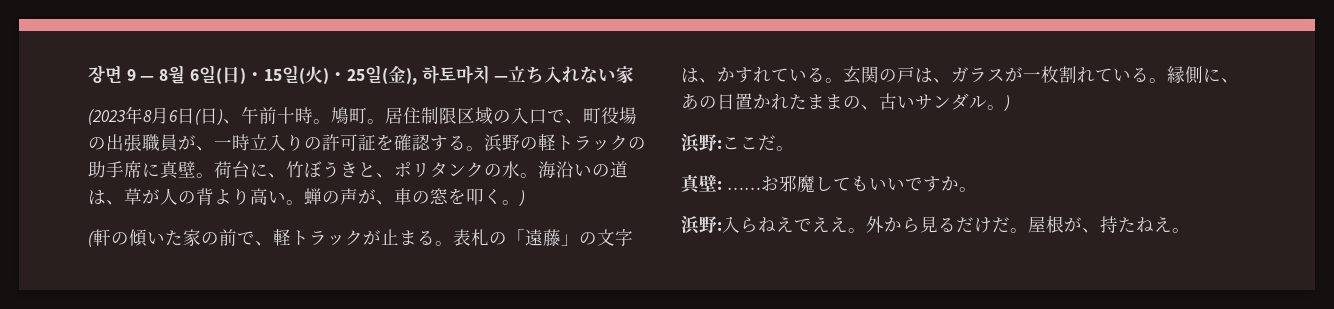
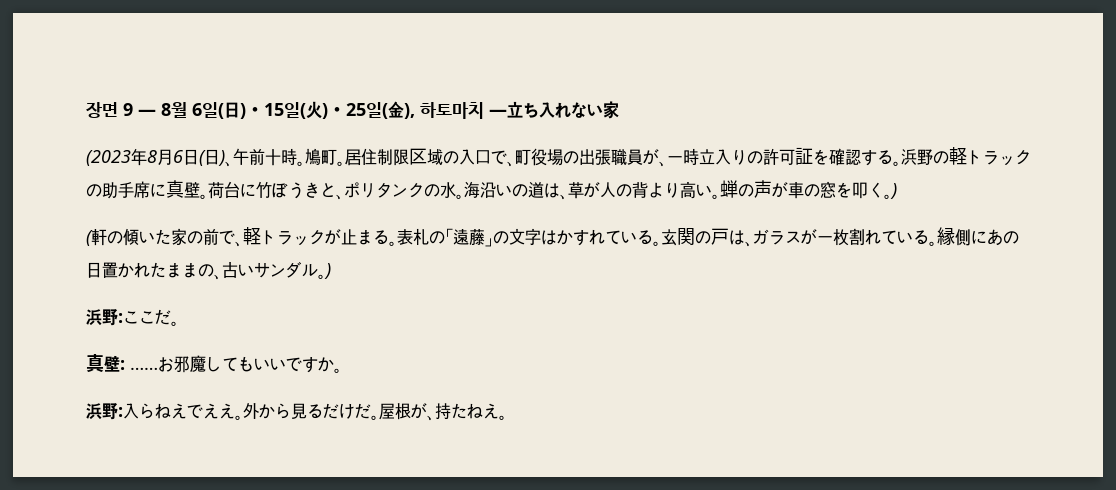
[268,173,286,178] 、 -> (256, 190) none
[376,200,394,205] 、 -> (788, 190) none
[699,78,717,83] 、 -> (557, 237) none
[1221,78,1239,83] 、 -> (987, 237) none

